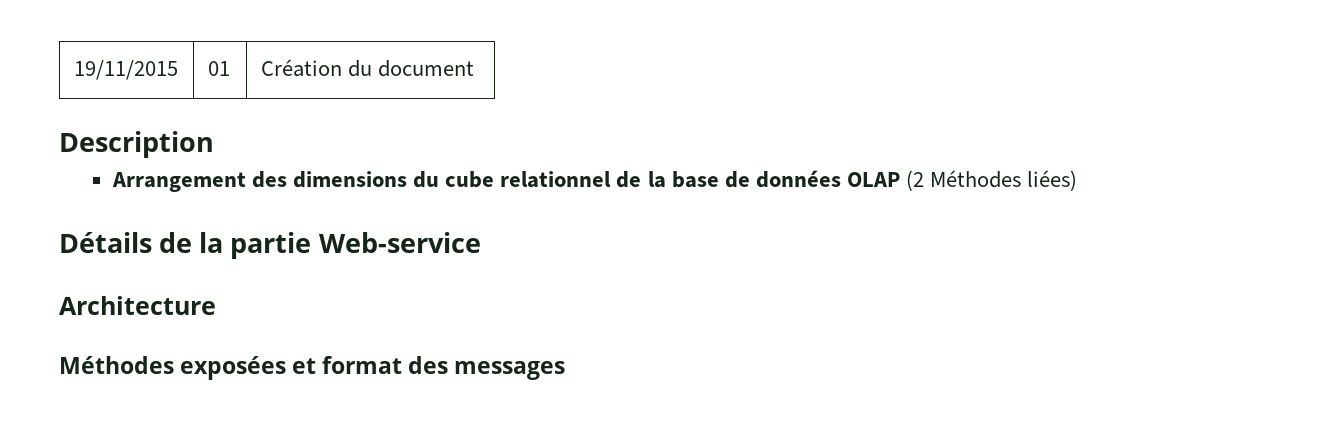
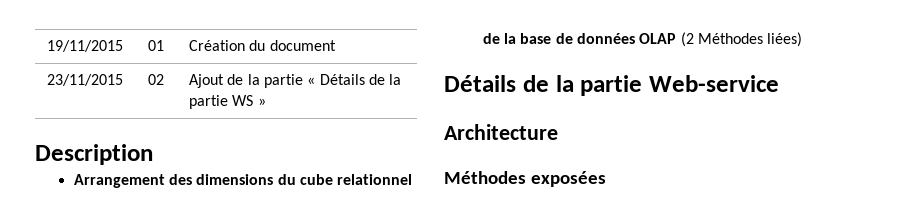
(475, 68) none -> [47,74,124,86] [148,74,165,85] [189,74,402,88] [189,95,266,109] // 23/11/2015 | 02 | Ajout de la partie « Détails de la partie WS »
[292,356,566,380] et format des messages -> (606, 179) none

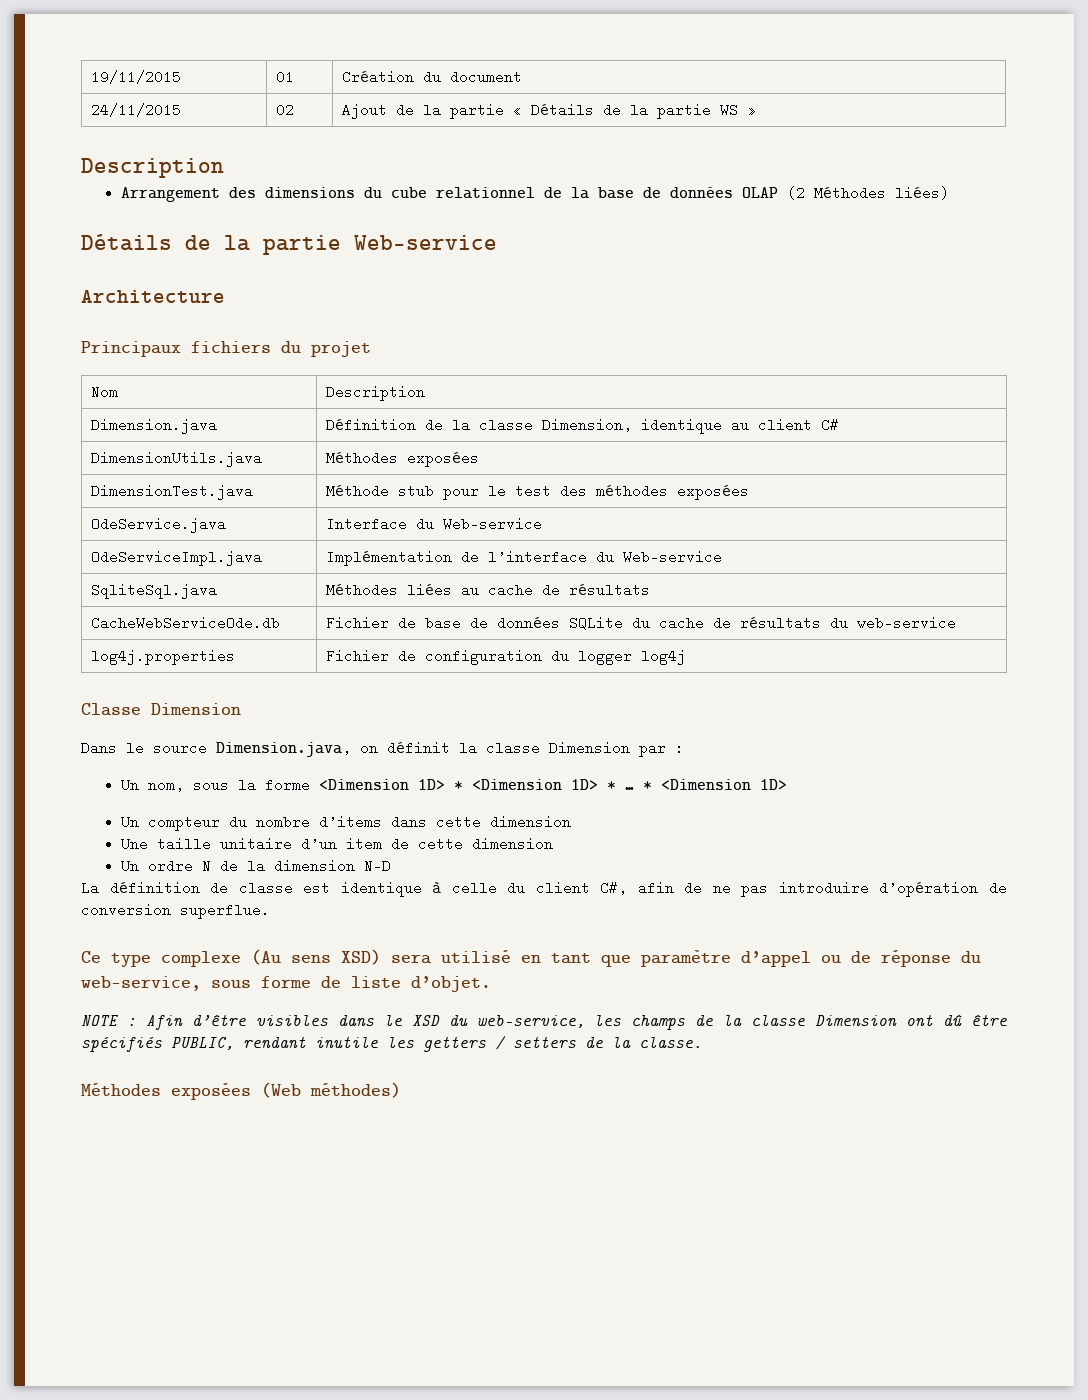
[47,74,124,86] 23/11/2015 -> [91,103,182,117] 24/11/2015
[444,171,606,187] Méthodes exposées -> [81,341,371,357] [91,385,119,399] [326,385,426,401] [91,418,218,434] [326,418,840,434] [91,451,263,467] [326,451,480,467] [91,484,254,500] [326,484,750,500] [91,517,227,533] [326,517,543,531] [91,550,263,566] [326,550,723,566] [91,583,218,599] [326,583,651,597] [91,616,281,630] [326,616,957,630] [91,649,236,665] [326,649,687,665] [81,703,241,716] [81,741,684,757] [120,778,787,792] [120,815,571,831] [120,837,553,851] [120,859,391,873] [81,881,1007,897] [81,903,270,919] [81,949,981,967] [81,976,491,992] [81,1014,1008,1030] [81,1036,702,1052] [81,1082,401,1100] Principaux fichiers du projet // Nom | Description // Dimension.java | Définition de la classe Dimension, identique au client C# // DimensionUtils.java | Méthodes exposées // DimensionTest.java | Méthode stub pour le test des méthodes exposées // OdeService.java | Interface du Web-service // OdeServiceImpl.java | Implémentation de l’interface du Web-service // SqliteSql.java | Méthodes liées au cache de résultats // CacheWebServiceOde.db | Fichier de base de données SQLite du cache de résultats du web-service // log4j.properties | Fichier de configuration du logger log4j // Classe Dimension // Dans le source Dimension.java, on définit la classe Dimension par : // Un nom, sous la forme <Dimension 1D> * <Dimension 1D> * … * <Dimension 1D> // Un compteur du nombre d’items dans cette dimension // Une taille unitaire d’un item de cette dimension // Un ordre N de la dimension N-D // La définition de classe est identique à celle du client C#, afin de ne pas introduire d’opération de conversion superflue. // Ce type complexe (Au sens XSD) sera utilisé en tant que paramètre d’appel ou de réponse du web-service, sous forme de liste d’objet. // NOTE : Afin d’être visibles dans le XSD du web-service, les champs de la classe Dimension ont dû être spécifiés PUBLIC, rendant inutile les getters / setters de la classe. // Méthodes exposées (Web méthodes)

